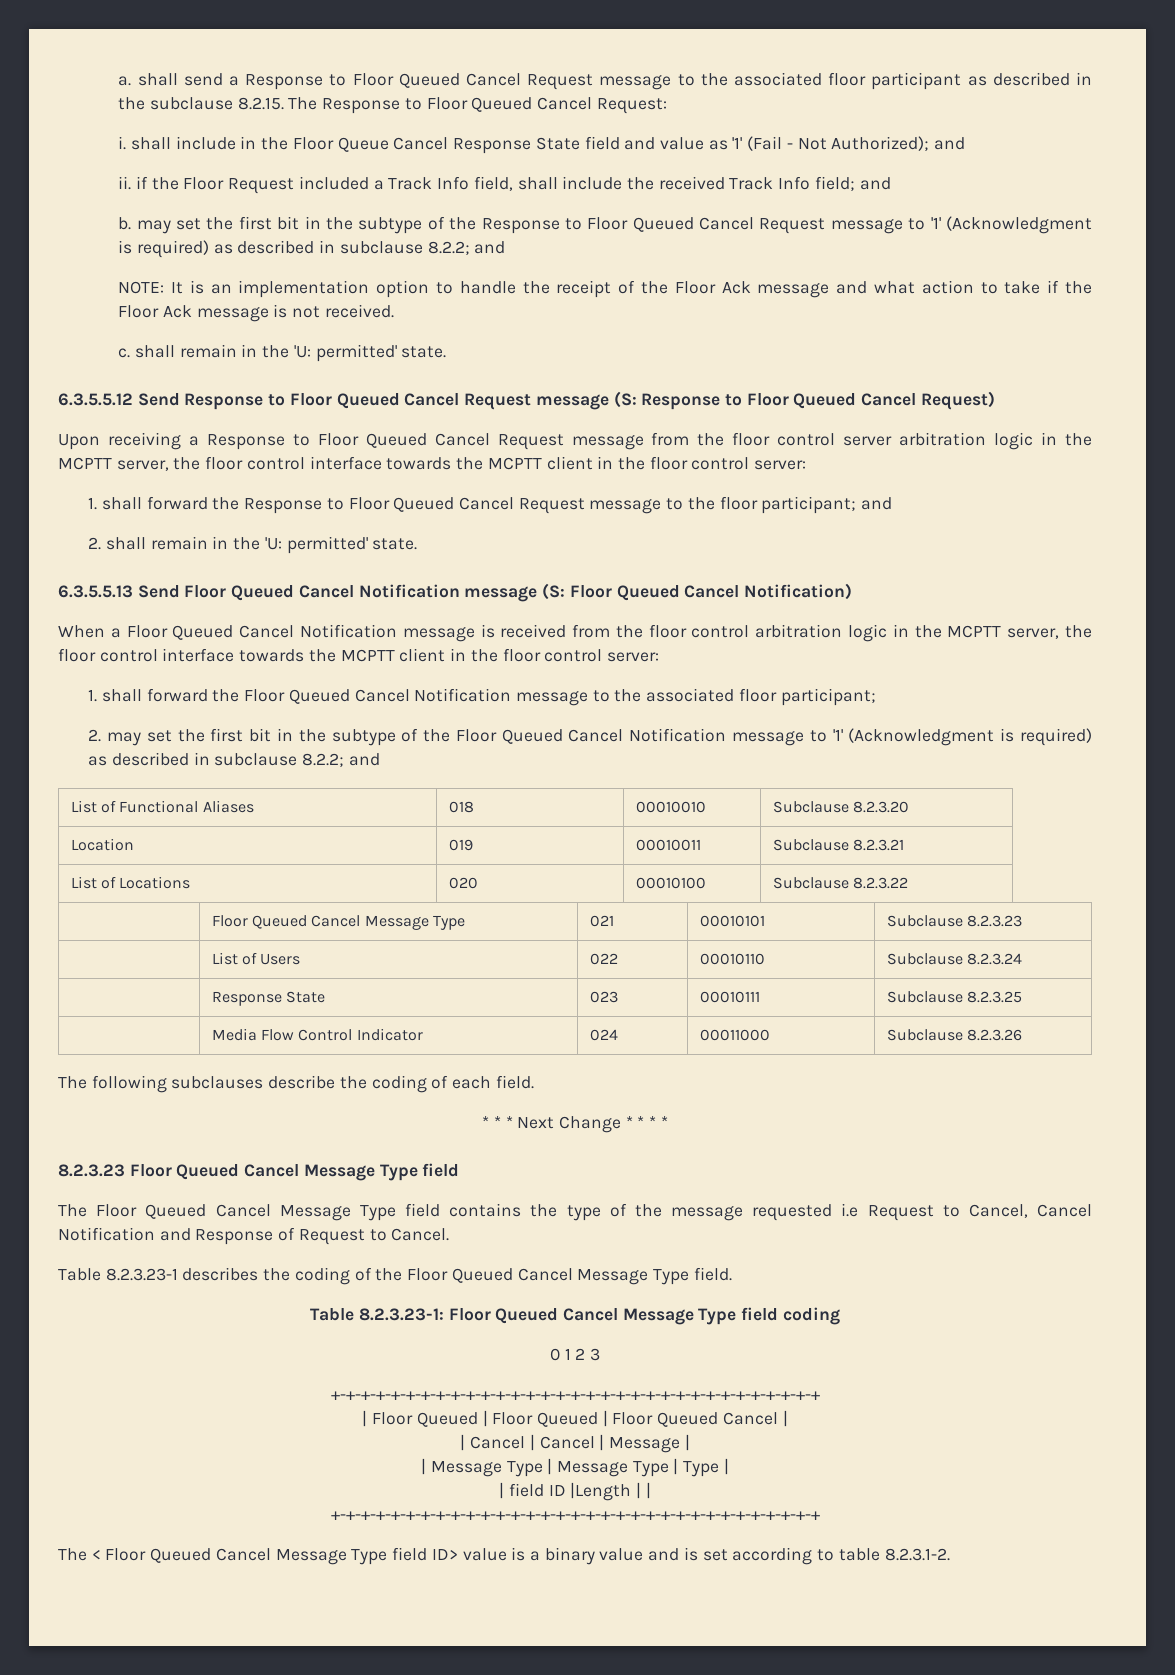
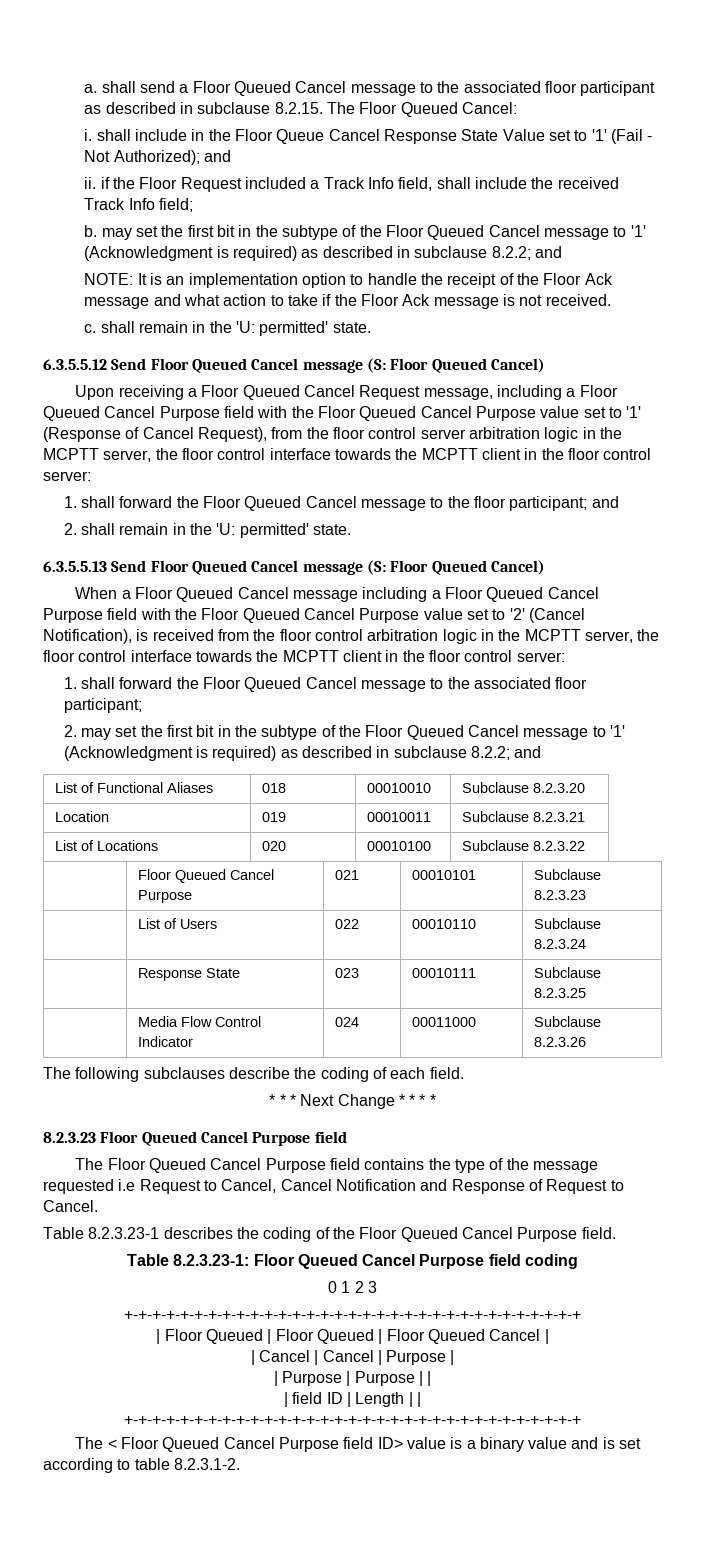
[245,73,594,90] Response to Floor Queued Cancel Request -> [192,81,347,96] Floor Queued Cancel
[118,97,146,110] the -> (194, 108) none
[322,97,667,114] Response to Floor Queued Cancel Request: -> [359,102,518,117] Floor Queued Cancel:
[584,136,728,150] field and value as -> [502,129,588,141] Value set to
[859,177,891,190] and -> (194, 205) none
[481,217,826,234] Response to Floor Queued Cancel Request -> [385,225,540,240] Floor Queued Cancel
[184,391,995,410] [58,432,644,450] Response to Floor Queued Cancel Request message (S: Response to Floor Queued Cancel Request) // Upon receiving a Response to Floor Queued Cancel Request message -> [150,358,545,373] [75,385,618,400] [43,406,642,421] [43,427,267,442] Floor Queued Cancel message (S: Floor Queued Cancel) // Upon receiving a Floor Queued Cancel Request message, including a Floor Queued Cancel Purpose field with the Floor Queued Cancel Purpose value set to '1' (Response of Cancel Request),
[244,497,585,514] Response to Floor Queued Cancel Request -> [203,496,357,511] Floor Queued Cancel
[358,583,852,602] Notification message (S: Floor Queued Cancel Notification) -> [302,560,545,575] message (S: Floor Queued Cancel)
[299,624,475,642] Notification message -> [292,587,599,602] [43,608,585,623] [43,629,132,644] message including a Floor Queued Cancel Purpose field with the Floor Queued Cancel Purpose value set to '2' (Cancel Notification),
[414,688,512,702] Notification -> (357, 683) none
[629,728,727,742] Notification -> (519, 731) none
[364,915,466,930] Message Type -> [138,890,193,903] Purpose
[303,1164,418,1181] Message Type -> [252,1132,311,1146] Purpose
[279,1205,396,1221] Message Type -> [265,1158,326,1173] Purpose
[577,1269,689,1285] Message Type -> [517,1227,578,1242] Purpose
[622,1308,737,1325] Message Type -> [419,1254,485,1269] Purpose
[608,1434,690,1453] [421,1458,720,1477] Message | // | Message Type | Message Type | Type -> [386,1350,455,1365] [273,1371,423,1386] Purpose | // | Purpose | Purpose |
[570,1482,632,1501] |Length -> [347,1392,405,1407] | Length
[275,1549,388,1565] Message Type -> [278,1437,339,1452] Purpose

